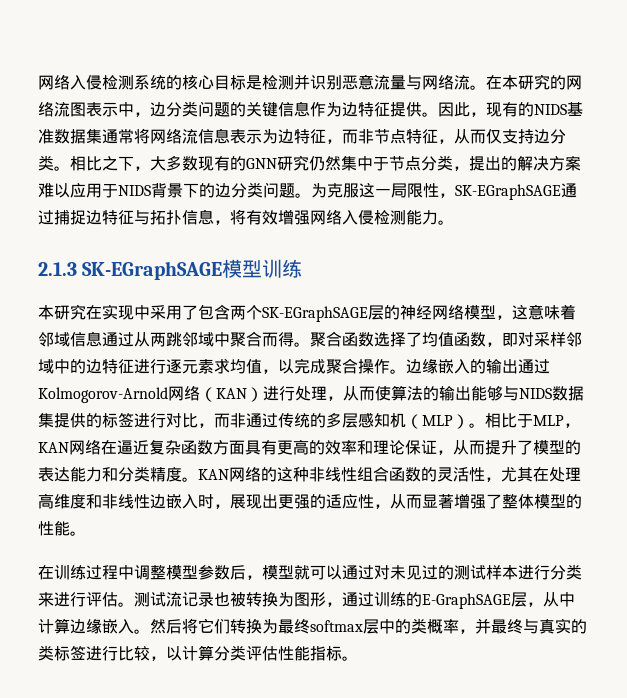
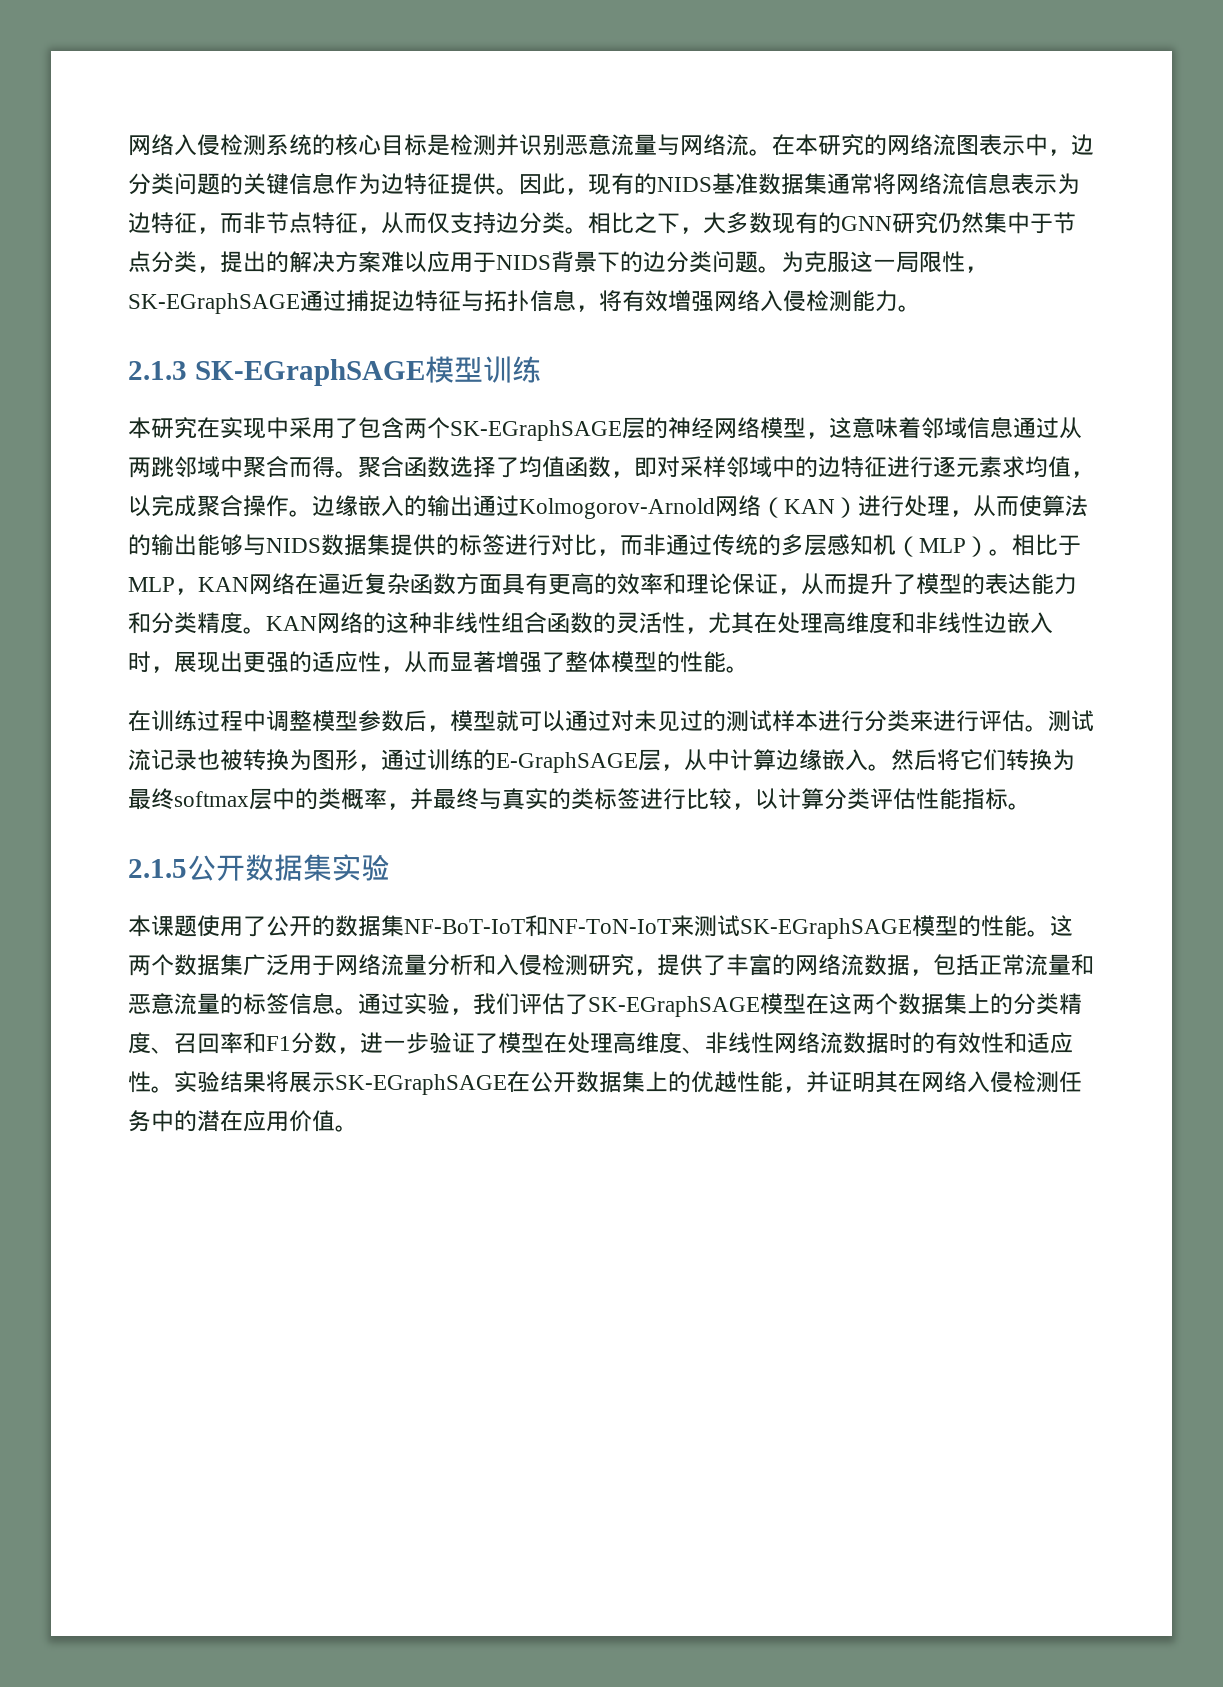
(358, 658) none -> [128,854,390,881] [128,915,1073,939] [128,954,1094,976] [128,993,1082,1017] [128,1032,1073,1054] [128,1071,1082,1095] [128,1110,358,1132] // 2.1.5公开数据集实验 // 本课题使用了公开的数据集NF-BoT-IoT和NF-ToN-IoT来测试SK-EGraphSAGE模型的性能。这两个数据集广泛用于网络流量分析和入侵检测研究，提供了丰富的网络流数据，包括正常流量和恶意流量的标签信息。通过实验，我们评估了SK-EGraphSAGE模型在这两个数据集上的分类精度、召回率和F1分数，进一步验证了模型在处理高维度、非线性网络流数据时的有效性和适应性。实验结果将展示SK-EGraphSAGE在公开数据集上的优越性能，并证明其在网络入侵检测任务中的潜在应用价值。

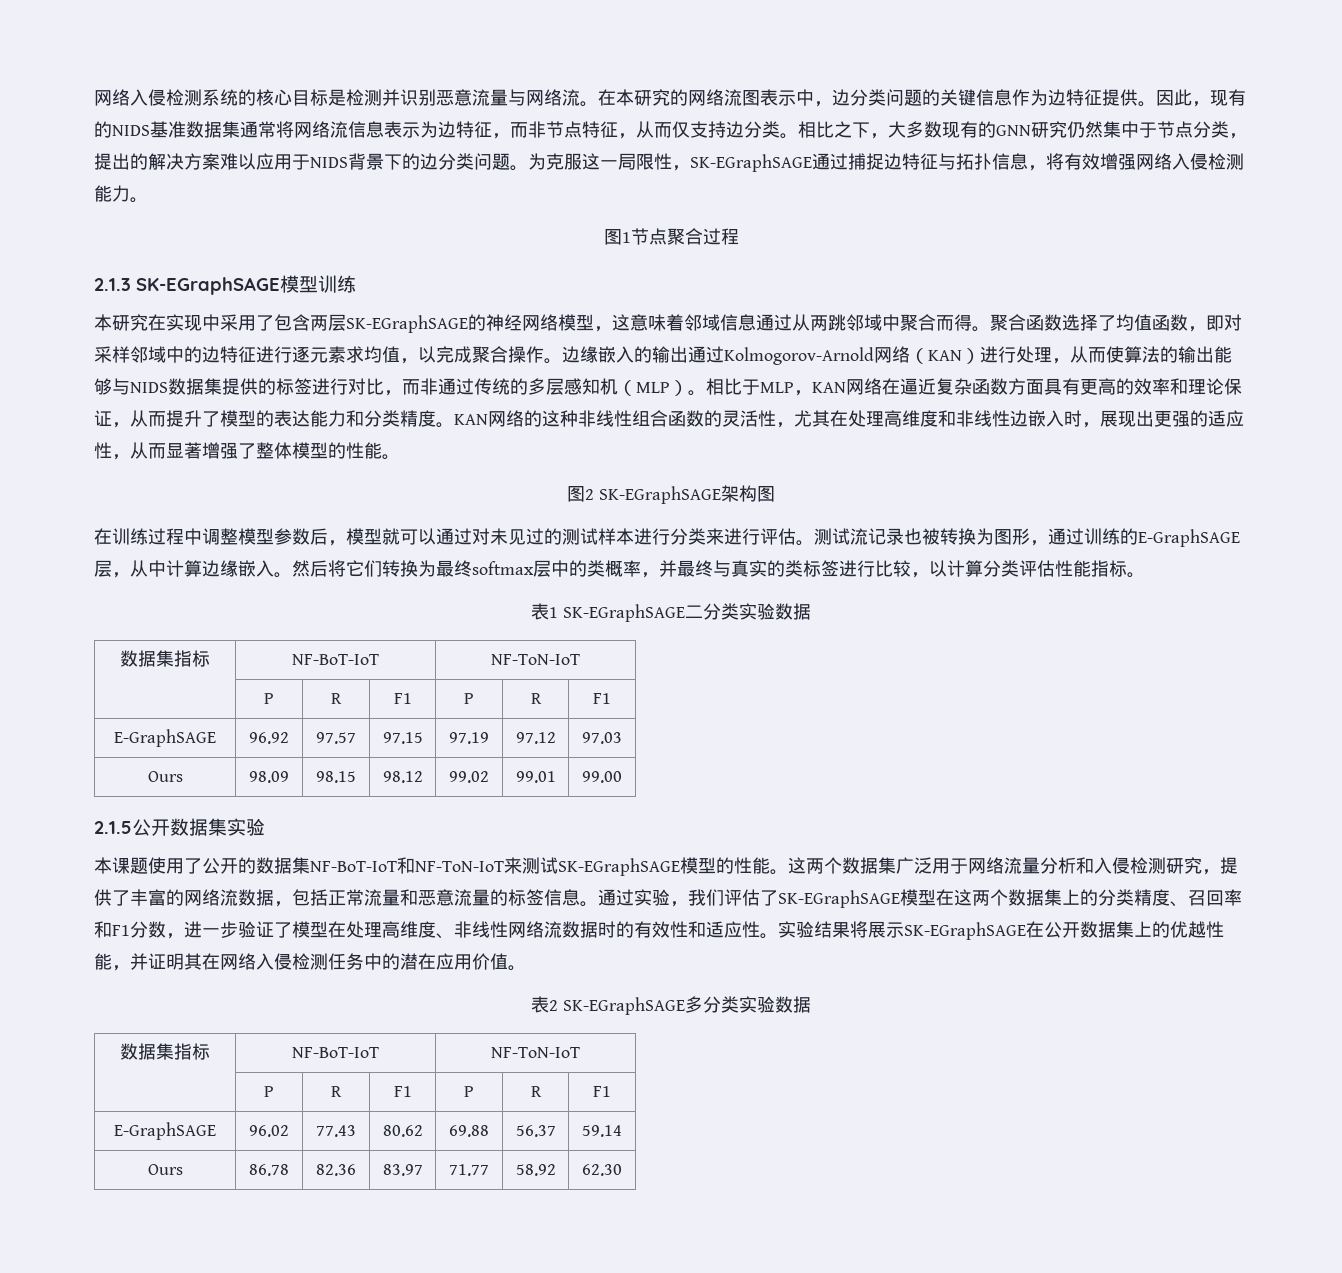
(921, 308) none -> [603,228,739,245] // 图1节点聚合过程
[427,417,645,441] 个SK-EGraphSAGE层 -> [328,314,468,333] 层SK-EGraphSAGE
(749, 669) none -> [567,485,775,504] // 图2 SK-EGraphSAGE架构图
(1031, 806) none -> [531,603,811,622] [120,650,210,667] [292,654,379,665] [491,654,580,665] [264,693,274,704] [331,693,342,704] [393,693,412,704] [464,693,474,704] [530,693,542,704] [593,693,611,704] [114,729,216,747] [249,732,289,744] [316,732,356,744] [382,732,423,744] [449,732,489,744] [515,732,556,744] [582,732,622,744] [147,771,183,782] [249,771,289,783] [316,771,356,783] [382,771,423,783] [449,771,489,783] [515,771,556,783] [582,771,622,783] // 表1 SK-EGraphSAGE二分类实验数据 // 数据集指标 | NF-BoT-IoT | NF-ToN-IoT // | P | R | F1 | P | R | F1 // E-GraphSAGE | 96.92 | 97.57 | 97.15 | 97.19 | 97.12 | 97.03 // Ours | 98.09 | 98.15 | 98.12 | 99.02 | 99.01 | 99.00
(358, 1128) none -> [531,996,811,1015] [120,1043,210,1060] [292,1047,379,1058] [491,1047,580,1058] [264,1086,274,1097] [331,1086,342,1097] [393,1086,412,1097] [464,1086,474,1097] [530,1086,542,1097] [593,1086,611,1097] [114,1122,216,1140] [249,1125,289,1137] [316,1125,356,1137] [382,1125,423,1137] [449,1125,489,1137] [515,1125,556,1137] [582,1125,622,1137] [147,1164,183,1175] [249,1164,289,1176] [316,1164,356,1176] [382,1164,423,1176] [449,1164,489,1176] [515,1164,556,1176] [582,1164,622,1176] // 表2 SK-EGraphSAGE多分类实验数据 // 数据集指标 | NF-BoT-IoT | NF-ToN-IoT // | P | R | F1 | P | R | F1 // E-GraphSAGE | 96.02 | 77.43 | 80.62 | 69.88 | 56.37 | 59.14 // Ours | 86.78 | 82.36 | 83.97 | 71.77 | 58.92 | 62.30

